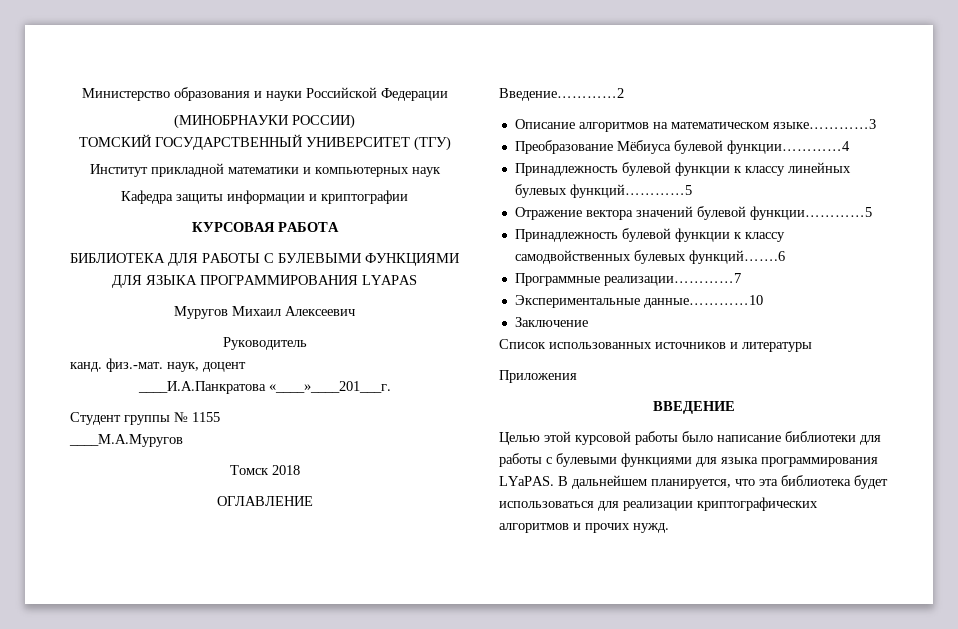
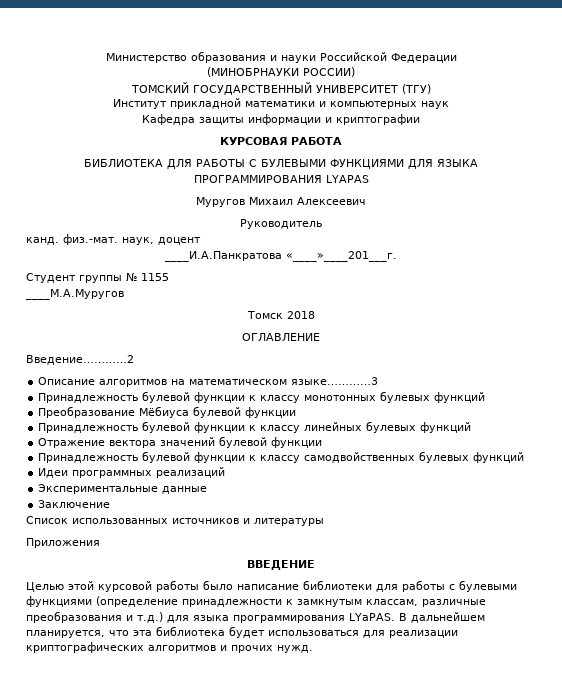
(876, 124) none -> [38,391,486,403] // Принадлежность булевой функции к классу монотонных булевых функций
[726,140,850,154] функции…………4 -> [245,407,297,418] функции
[569,184,692,198] функций…………5 -> [420,422,472,433] функций
[749,206,872,220] функции…………5 -> [271,437,323,448] функции
[688,250,785,264] [514,273,741,286] функций…….6 // Программные реализации…………7 -> [473,452,525,463] [38,467,226,478] функций // Идеи программных реализаций
[643,295,763,308] данные…………10 -> [162,486,208,494] данные
(692, 460) none -> [96,596,486,607] [26,611,163,623] (определение принадлежности к замкнутым классам, различные преобразования и т.д.)

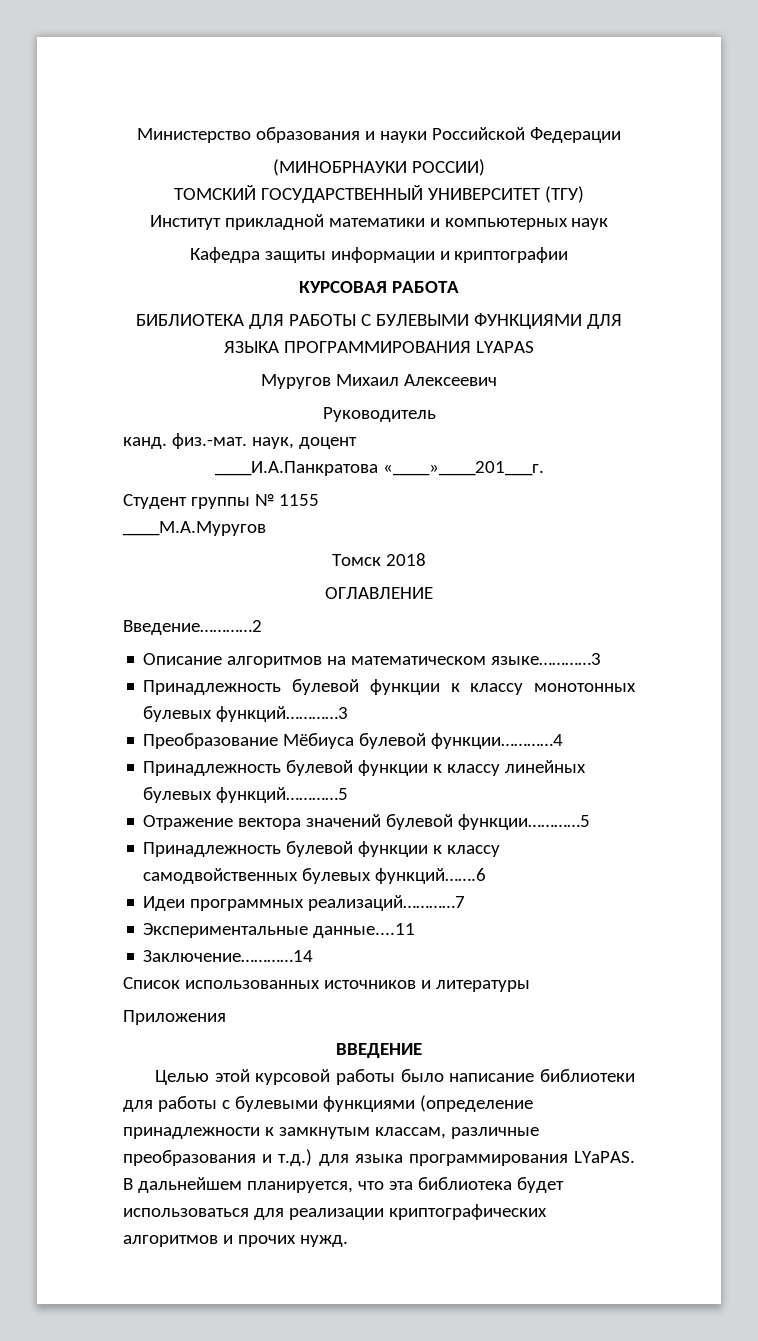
[434,392,486,403] функций -> [216,706,349,722] функций…………3
[245,407,297,418] функции -> [431,733,564,749] функции…………4
[420,422,472,433] функций -> [216,787,349,803] функций…………5
[271,437,323,448] функции -> [458,814,591,830] функции…………5
[473,452,525,463] функций -> [375,868,487,884] функций…….6
[156,467,226,478] реализаций -> [308,895,466,911] реализаций…………7
[162,486,208,494] [38,500,111,508] данные // Заключение -> [313,923,416,938] [143,950,314,962] данные....11 // Заключение…………14

